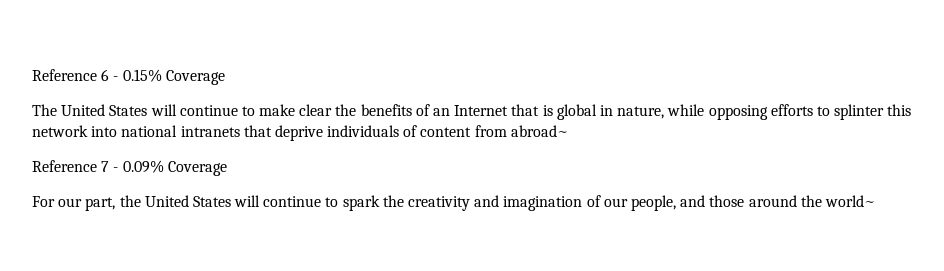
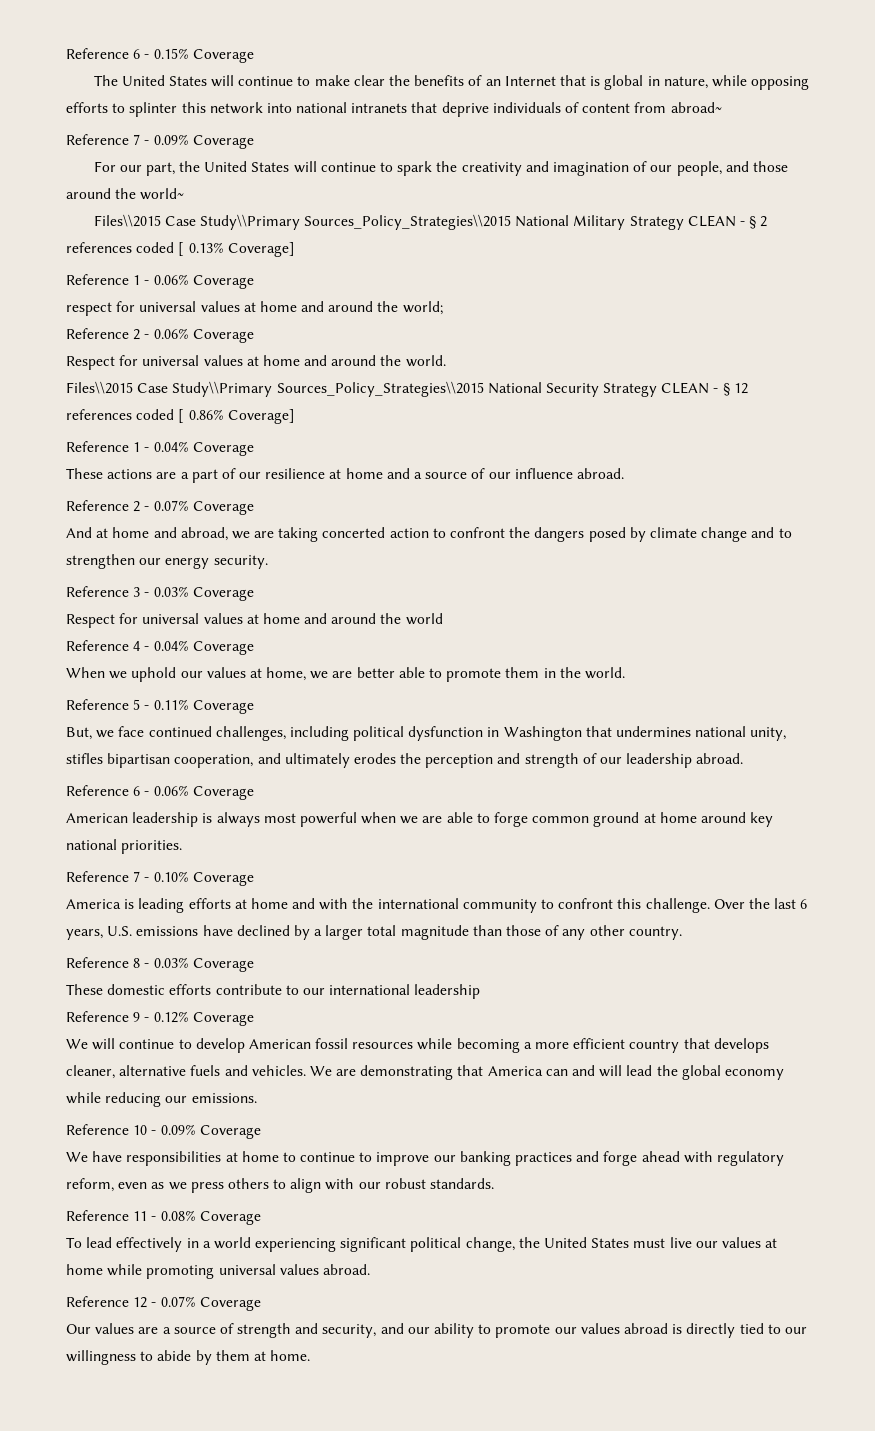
(875, 201) none -> [93,214,768,230] [66,242,295,257] [66,274,254,289] [66,301,443,316] [66,328,254,343] [66,355,446,370] [66,381,748,397] [66,409,295,424] [66,441,254,456] [66,468,624,483] [66,500,254,515] [66,527,792,542] [66,554,268,569] [66,586,254,601] [66,613,443,628] [66,640,254,655] [66,667,625,682] [66,699,254,714] [66,726,787,741] [66,753,744,768] [66,785,254,800] [66,812,774,827] [66,839,183,854] [66,871,254,886] [66,898,808,913] [66,925,682,940] [66,957,254,972] [66,984,481,999] [66,1011,254,1026] [66,1038,769,1053] [66,1065,784,1080] [66,1092,257,1107] [66,1124,261,1139] [66,1151,784,1166] [66,1178,495,1193] [66,1210,261,1225] [66,1237,778,1252] [66,1264,370,1279] [66,1296,261,1311] [66,1323,807,1338] [66,1350,311,1365] // Files\\2015 Case Study\\Primary Sources_Policy_Strategies\\2015 National Military Strategy CLEAN - § 2 references coded [ 0.13% Coverage] // Reference 1 - 0.06% Coverage // respect for universal values at home and around the world; // Reference 2 - 0.06% Coverage // Respect for universal values at home and around the world. // Files\\2015 Case Study\\Primary Sources_Policy_Strategies\\2015 National Security Strategy CLEAN - § 12 references coded [ 0.86% Coverage] // Reference 1 - 0.04% Coverage // These actions are a part of our resilience at home and a source of our influence abroad. // Reference 2 - 0.07% Coverage // And at home and abroad, we are taking concerted action to confront the dangers posed by climate change and to strengthen our energy security. // Reference 3 - 0.03% Coverage // Respect for universal values at home and around the world // Reference 4 - 0.04% Coverage // When we uphold our values at home, we are better able to promote them in the world. // Reference 5 - 0.11% Coverage // But, we face continued challenges, including political dysfunction in Washington that undermines national unity, stifles bipartisan cooperation, and ultimately erodes the perception and strength of our leadership abroad. // Reference 6 - 0.06% Coverage // American leadership is always most powerful when we are able to forge common ground at home around key national priorities. // Reference 7 - 0.10% Coverage // America is leading efforts at home and with the international community to confront this challenge. Over the last 6 years, U.S. emissions have declined by a larger total magnitude than those of any other country. // Reference 8 - 0.03% Coverage // These domestic efforts contribute to our international leadership // Reference 9 - 0.12% Coverage // We will continue to develop American fossil resources while becoming a more efficient country that develops cleaner, alternative fuels and vehicles. We are demonstrating that America can and will lead the global economy while reducing our emissions. // Reference 10 - 0.09% Coverage // We have responsibilities at home to continue to improve our banking practices and forge ahead with regulatory reform, even as we press others to align with our robust standards. // Reference 11 - 0.08% Coverage // To lead effectively in a world experiencing significant political change, the United States must live our values at home while promoting universal values abroad. // Reference 12 - 0.07% Coverage // Our values are a source of strength and security, and our ability to promote our values abroad is directly tied to our willingness to abide by them at home.

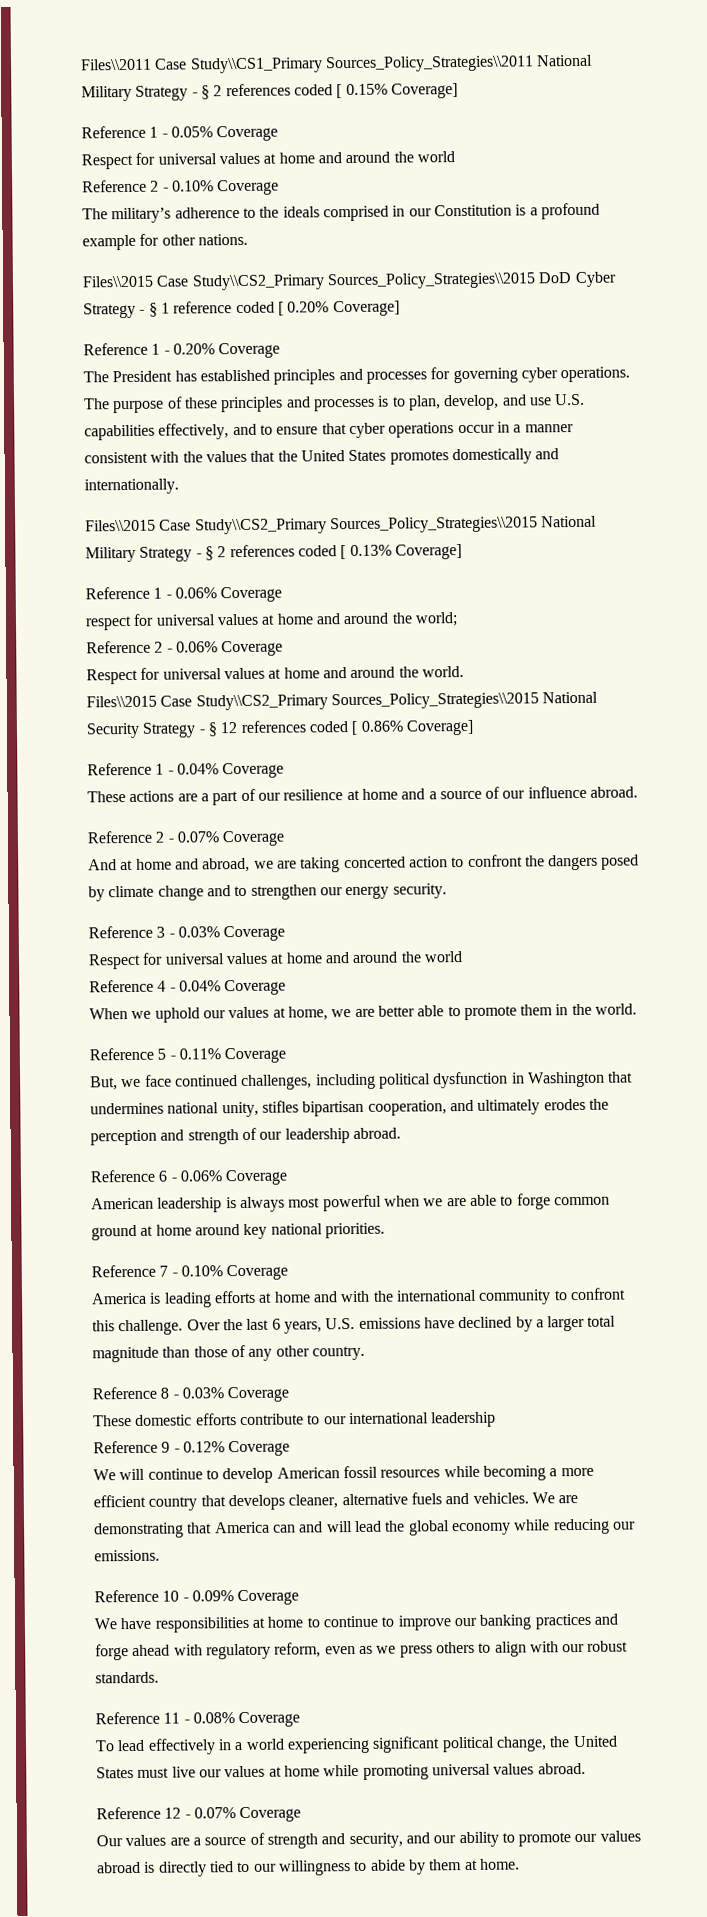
[66,48,254,63] [93,75,810,90] [66,102,722,117] [66,134,254,149] [93,161,788,176] [66,188,185,200] [93,214,300,230] Reference 6 - 0.15% Coverage // The United States will continue to make clear the benefits of an Internet that is global in nature, while opposing efforts to splinter this network into national intranets that deprive individuals of content from abroad~ // Reference 7 - 0.09% Coverage // For our part, the United States will continue to spark the creativity and imagination of our people, and those around the world~ // Files\\2015 Case Study\\Primary -> [80,54,594,74] [81,83,458,102] [81,125,279,142] [81,151,455,170] [82,179,280,196] [82,202,600,224] [82,233,248,251] [82,271,617,291] [83,300,400,319] [83,342,281,359] [83,366,631,385] [84,393,586,414] [84,421,574,441] [84,448,560,465] [84,478,179,495] [85,518,327,535] Files\\2011 Case Study\\CS1_Primary Sources_Policy_Strategies\\2011 National Military Strategy - § 2 references coded [ 0.15% Coverage] // Reference 1 - 0.05% Coverage // Respect for universal values at home and around the world // Reference 2 - 0.10% Coverage // The military’s adherence to the ideals comprised in our Constitution is a profound example for other nations. // Files\\2015 Case Study\\CS2_Primary Sources_Policy_Strategies\\2015 DoD Cyber Strategy - § 1 reference coded [ 0.20% Coverage] // Reference 1 - 0.20% Coverage // The President has established principles and processes for governing cyber operations. The purpose of these principles and processes is to plan, develop, and use U.S. capabilities effectively, and to ensure that cyber operations occur in a manner consistent with the values that the United States promotes domestically and internationally. // Files\\2015 Case Study\\CS2_Primary
[687,215,736,227] CLEAN -> (193, 554) none
[172,381,273,397] Study\\Primary -> [195,694,328,711] Study\\CS2_Primary
[661,382,710,394] CLEAN -> (197, 730) none

